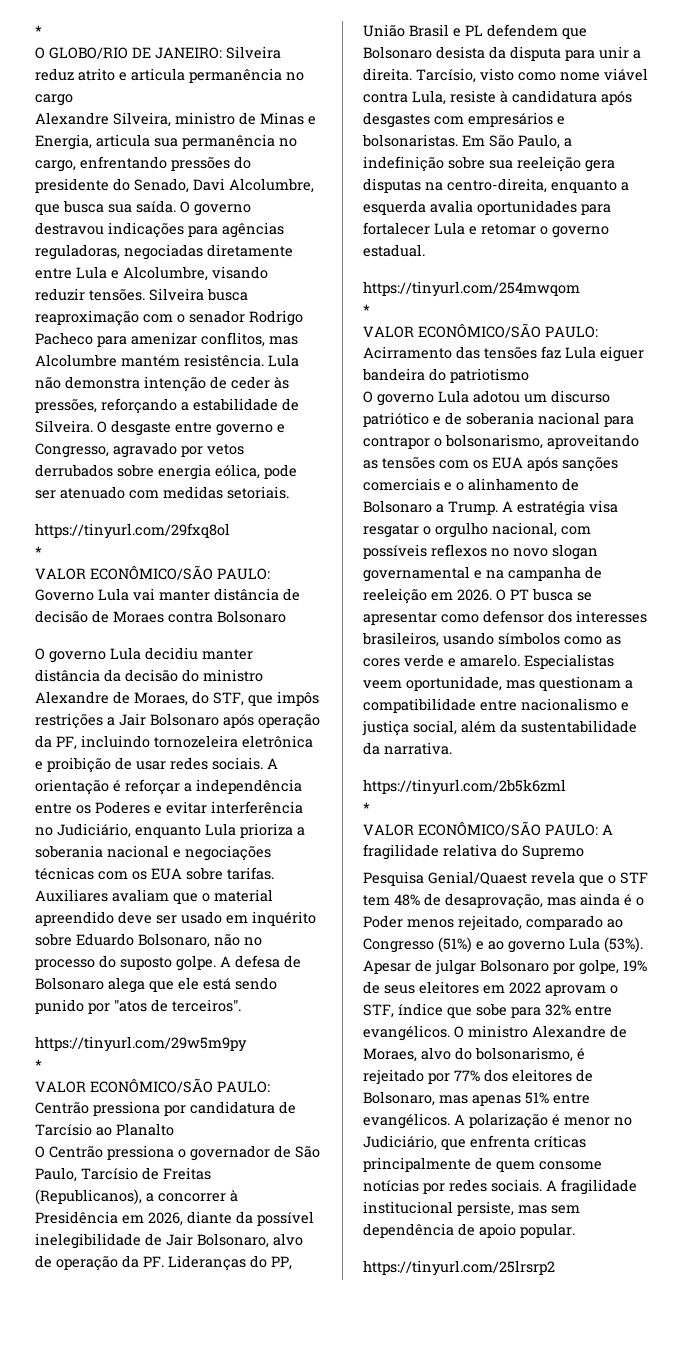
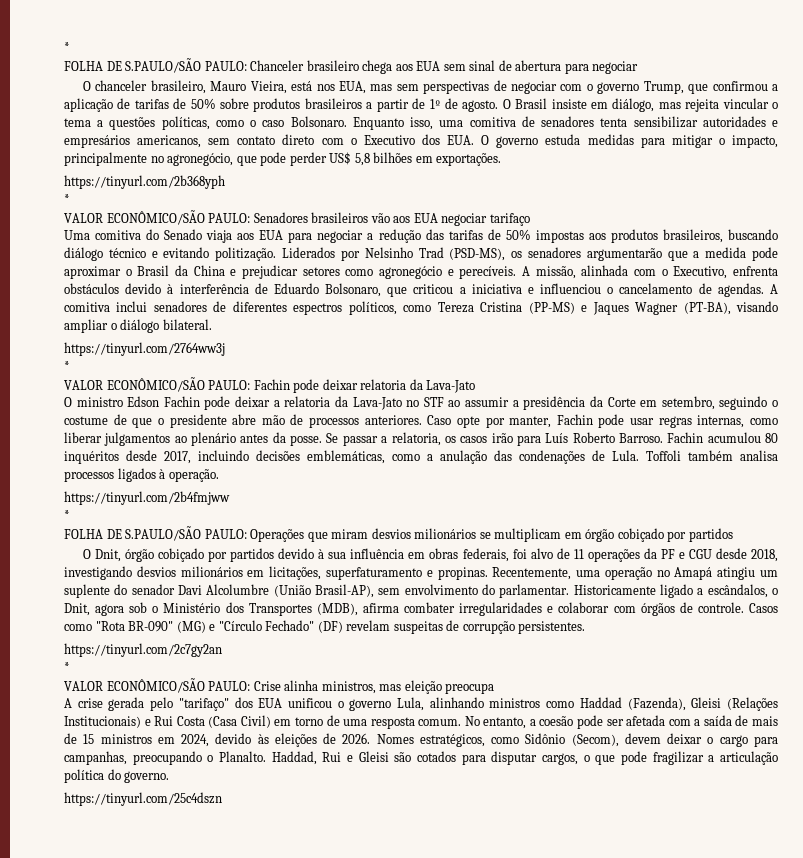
[35,25,42,36] [35,46,281,59] [35,68,304,83] [35,94,73,106] [35,112,316,127] [35,134,297,150] [35,156,251,172] [35,178,314,193] [35,200,251,216] [35,222,284,238] [35,244,293,260] [35,266,268,281] [35,288,248,301] [35,310,303,326] [35,332,298,347] [35,354,299,367] [35,376,289,392] [35,398,299,414] [35,420,285,436] [35,442,244,458] [35,464,297,480] [35,486,289,499] [35,523,230,539] [35,546,42,557] [35,565,270,580] [35,588,300,601] [35,610,286,623] [35,647,253,663] [35,669,263,682] [35,691,319,706] [35,713,320,729] [35,735,313,750] [35,757,278,773] [35,779,302,795] [35,801,303,814] [35,823,305,838] [35,845,271,861] [35,867,274,880] [35,889,273,904] [35,911,316,926] [35,933,262,948] [35,955,301,971] [35,977,277,993] [35,999,241,1014] [35,1036,247,1052] [35,1059,42,1070] [35,1078,270,1093] [35,1101,296,1116] [35,1123,174,1136] [35,1145,320,1161] [35,1167,211,1182] [35,1189,238,1205] [35,1211,314,1226] [35,1233,303,1249] [35,1255,292,1271] [363,24,587,39] [363,46,641,61] [363,68,648,83] [363,90,632,105] [363,112,565,128] [362,134,572,149] [363,156,615,172] [363,178,629,193] [363,200,611,215] [363,222,609,238] [363,244,425,257] [363,281,580,297] [363,304,370,315] [363,323,598,338] [363,346,644,362] [362,368,529,383] [363,390,610,406] [363,412,634,427] [363,434,639,449] [363,457,618,472] [363,478,579,491] [363,500,618,516] [363,522,591,538] [363,544,598,560] [363,566,602,582] [363,588,592,604] [363,610,647,625] [362,632,621,647] [363,654,614,669] [363,676,633,691] [363,698,629,713] [362,720,637,736] [363,742,452,755] [363,779,566,795] [363,802,370,813] [363,821,613,836] [363,844,584,860] [363,871,648,886] [363,893,644,909] [363,915,623,931] [363,937,643,953] [363,959,647,975] [363,981,618,996] [363,1003,612,1018] [363,1025,627,1041] [363,1047,585,1062] [363,1069,593,1085] [363,1091,590,1106] [363,1113,632,1129] [363,1135,586,1150] [363,1157,602,1172] [363,1179,637,1195] [363,1201,580,1216] [363,1223,575,1238] [363,1260,555,1276] * // O GLOBO/RIO DE JANEIRO: Silveira reduz atrito e articula permanência no cargo // Alexandre Silveira, ministro de Minas e Energia, articula sua permanência no cargo, enfrentando pressões do presidente do Senado, Davi Alcolumbre, que busca sua saída. O governo destravou indicações para agências reguladoras, negociadas diretamente entre Lula e Alcolumbre, visando reduzir tensões. Silveira busca reaproximação com o senador Rodrigo Pacheco para amenizar conflitos, mas Alcolumbre mantém resistência. Lula não demonstra intenção de ceder às pressões, reforçando a estabilidade de Silveira. O desgaste entre governo e Congresso, agravado por vetos derrubados sobre energia eólica, pode ser atenuado com medidas setoriais. // https://tinyurl.com/29fxq8ol // * // VALOR ECONÔMICO/SÃO PAULO: Governo Lula vai manter distância de decisão de Moraes contra Bolsonaro // O governo Lula decidiu manter distância da decisão do ministro Alexandre de Moraes, do STF, que impôs restrições a Jair Bolsonaro após operação da PF, incluindo tornozeleira eletrônica e proibição de usar redes sociais. A orientação é reforçar a independência entre os Poderes e evitar interferência no Judiciário, enquanto Lula prioriza a soberania nacional e negociações técnicas com os EUA sobre tarifas. Auxiliares avaliam que o material apreendido deve ser usado em inquérito sobre Eduardo Bolsonaro, não no processo do suposto golpe. A defesa de Bolsonaro alega que ele está sendo punido por "atos de terceiros". // https://tinyurl.com/29w5m9py // * // VALOR ECONÔMICO/SÃO PAULO: Centrão pressiona por candidatura de Tarcísio ao Planalto // O Centrão pressiona o governador de São Paulo, Tarcísio de Freitas (Republicanos), a concorrer à Presidência em 2026, diante da possível inelegibilidade de Jair Bolsonaro, alvo de operação da PF. Lideranças do PP, União Brasil e PL defendem que Bolsonaro desista da disputa para unir a direita. Tarcísio, visto como nome viável contra Lula, resiste à candidatura após desgastes com empresários e bolsonaristas. Em São Paulo, a indefinição sobre sua reeleição gera disputas na centro-direita, enquanto a esquerda avalia oportunidades para fortalecer Lula e retomar o governo estadual. // https://tinyurl.com/254mwqom // * // VALOR ECONÔMICO/SÃO PAULO: Acirramento das tensões faz Lula eiguer bandeira do patriotismo // O governo Lula adotou um discurso patriótico e de soberania nacional para contrapor o bolsonarismo, aproveitando as tensões com os EUA após sanções comerciais e o alinhamento de Bolsonaro a Trump. A estratégia visa resgatar o orgulho nacional, com possíveis reflexos no novo slogan governamental e na campanha de reeleição em 2026. O PT busca se apresentar como defensor dos interesses brasileiros, usando símbolos como as cores verde e amarelo. Especialistas veem oportunidade, mas questionam a compatibilidade entre nacionalismo e justiça social, além da sustentabilidade da narrativa. // https://tinyurl.com/2b5k6zml // * // VALOR ECONÔMICO/SÃO PAULO: A fragilidade relativa do Supremo // Pesquisa Genial/Quaest revela que o STF tem 48% de desaprovação, mas ainda é o Poder menos rejeitado, comparado ao Congresso (51%) e ao governo Lula (53%). Apesar de julgar Bolsonaro por golpe, 19% de seus eleitores em 2022 aprovam o STF, índice que sobe para 32% entre evangélicos. O ministro Alexandre de Moraes, alvo do bolsonarismo, é rejeitado por 77% dos eleitores de Bolsonaro, mas apenas 51% entre evangélicos. A polarização é menor no Judiciário, que enfrenta críticas principalmente de quem consome notícias por redes sociais. A fragilidade institucional persiste, mas sem dependência de apoio popular. // https://tinyurl.com/25lrsrp2 -> [64,42,70,52] [64,58,639,74] [83,80,778,94] [64,98,778,112] [64,116,779,130] [64,134,779,148] [64,152,502,166] [64,175,225,189] [64,194,70,204] [64,210,530,226] [64,229,779,243] [64,247,778,261] [64,265,778,279] [64,283,778,297] [64,301,779,315] [64,319,212,333] [64,342,225,356] [64,361,70,371] [64,377,476,393] [64,396,778,410] [64,414,779,428] [64,432,779,446] [64,450,778,464] [64,468,219,482] [64,491,230,505] [64,510,70,520] [64,526,733,542] [83,548,779,562] [64,566,779,580] [64,584,778,598] [64,602,779,616] [64,620,586,634] [64,643,222,657] [64,662,70,672] [64,678,495,694] [64,697,779,711] [64,715,779,729] [64,733,778,747] [64,751,778,765] [64,769,170,783] [64,792,222,806] * // FOLHA DE S.PAULO/SÃO PAULO: Chanceler brasileiro chega aos EUA sem sinal de abertura para negociar // O chanceler brasileiro, Mauro Vieira, está nos EUA, mas sem perspectivas de negociar com o governo Trump, que confirmou a aplicação de tarifas de 50% sobre produtos brasileiros a partir de 1º de agosto. O Brasil insiste em diálogo, mas rejeita vincular o tema a questões políticas, como o caso Bolsonaro. Enquanto isso, uma comitiva de senadores tenta sensibilizar autoridades e empresários americanos, sem contato direto com o Executivo dos EUA. O governo estuda medidas para mitigar o impacto, principalmente no agronegócio, que pode perder US$ 5,8 bilhões em exportações. // https://tinyurl.com/2b368yph // * // VALOR ECONÔMICO/SÃO PAULO: Senadores brasileiros vão aos EUA negociar tarifaço // Uma comitiva do Senado viaja aos EUA para negociar a redução das tarifas de 50% impostas aos produtos brasileiros, buscando diálogo técnico e evitando politização. Liderados por Nelsinho Trad (PSD-MS), os senadores argumentarão que a medida pode aproximar o Brasil da China e prejudicar setores como agronegócio e perecíveis. A missão, alinhada com o Executivo, enfrenta obstáculos devido à interferência de Eduardo Bolsonaro, que criticou a iniciativa e influenciou o cancelamento de agendas. A comitiva inclui senadores de diferentes espectros políticos, como Tereza Cristina (PP-MS) e Jaques Wagner (PT-BA), visando ampliar o diálogo bilateral. // https://tinyurl.com/2764ww3j // * // VALOR ECONÔMICO/SÃO PAULO: Fachin pode deixar relatoria da Lava-Jato // O ministro Edson Fachin pode deixar a relatoria da Lava-Jato no STF ao assumir a presidência da Corte em setembro, seguindo o costume de que o presidente abre mão de processos anteriores. Caso opte por manter, Fachin pode usar regras internas, como liberar julgamentos ao plenário antes da posse. Se passar a relatoria, os casos irão para Luís Roberto Barroso. Fachin acumulou 80 inquéritos desde 2017, incluindo decisões emblemáticas, como a anulação das condenações de Lula. Toffoli também analisa processos ligados à operação. // https://tinyurl.com/2b4fmjww // * // FOLHA DE S.PAULO/SÃO PAULO: Operações que miram desvios milionários se multiplicam em órgão cobiçado por partidos // O Dnit, órgão cobiçado por partidos devido à sua influência em obras federais, foi alvo de 11 operações da PF e CGU desde 2018, investigando desvios milionários em licitações, superfaturamento e propinas. Recentemente, uma operação no Amapá atingiu um suplente do senador Davi Alcolumbre (União Brasil-AP), sem envolvimento do parlamentar. Historicamente ligado a escândalos, o Dnit, agora sob o Ministério dos Transportes (MDB), afirma combater irregularidades e colaborar com órgãos de controle. Casos como "Rota BR-090" (MG) e "Círculo Fechado" (DF) revelam suspeitas de corrupção persistentes. // https://tinyurl.com/2c7gy2an // * // VALOR ECONÔMICO/SÃO PAULO: Crise alinha ministros, mas eleição preocupa // A crise gerada pelo "tarifaço" dos EUA unificou o governo Lula, alinhando ministros como Haddad (Fazenda), Gleisi (Relações Institucionais) e Rui Costa (Casa Civil) em torno de uma resposta comum. No entanto, a coesão pode ser afetada com a saída de mais de 15 ministros em 2024, devido às eleições de 2026. Nomes estratégicos, como Sidônio (Secom), devem deixar o cargo para campanhas, preocupando o Planalto. Haddad, Rui e Gleisi são cotados para disputar cargos, o que pode fragilizar a articulação política do governo. // https://tinyurl.com/25c4dszn

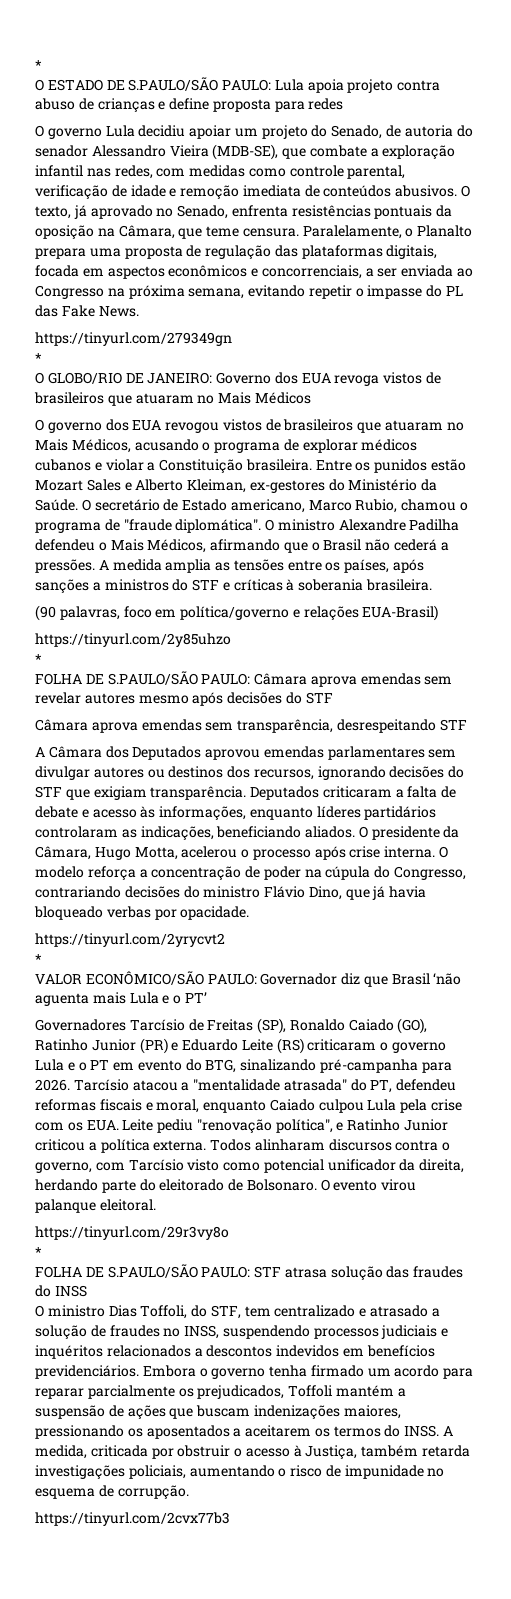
[64,42,70,52] [64,58,639,74] [83,80,778,94] [64,98,778,112] [64,116,779,130] [64,134,779,148] [64,152,502,166] [64,175,225,189] [64,194,70,204] [64,210,530,226] [64,229,779,243] [64,247,778,261] [64,265,778,279] [64,283,778,297] [64,301,779,315] [64,319,212,333] [64,342,225,356] [64,361,70,371] [64,377,476,393] [64,396,778,410] [64,414,779,428] [64,432,779,446] [64,450,778,464] [64,468,219,482] [64,491,230,505] [64,510,70,520] [64,526,733,542] [83,548,779,562] [64,566,779,580] [64,584,778,598] [64,602,779,616] [64,620,586,634] [64,643,222,657] [64,662,70,672] [64,678,495,694] [64,697,779,711] [64,715,779,729] [64,733,778,747] [64,751,778,765] [64,769,170,783] [64,792,222,806] * // FOLHA DE S.PAULO/SÃO PAULO: Chanceler brasileiro chega aos EUA sem sinal de abertura para negociar // O chanceler brasileiro, Mauro Vieira, está nos EUA, mas sem perspectivas de negociar com o governo Trump, que confirmou a aplicação de tarifas de 50% sobre produtos brasileiros a partir de 1º de agosto. O Brasil insiste em diálogo, mas rejeita vincular o tema a questões políticas, como o caso Bolsonaro. Enquanto isso, uma comitiva de senadores tenta sensibilizar autoridades e empresários americanos, sem contato direto com o Executivo dos EUA. O governo estuda medidas para mitigar o impacto, principalmente no agronegócio, que pode perder US$ 5,8 bilhões em exportações. // https://tinyurl.com/2b368yph // * // VALOR ECONÔMICO/SÃO PAULO: Senadores brasileiros vão aos EUA negociar tarifaço // Uma comitiva do Senado viaja aos EUA para negociar a redução das tarifas de 50% impostas aos produtos brasileiros, buscando diálogo técnico e evitando politização. Liderados por Nelsinho Trad (PSD-MS), os senadores argumentarão que a medida pode aproximar o Brasil da China e prejudicar setores como agronegócio e perecíveis. A missão, alinhada com o Executivo, enfrenta obstáculos devido à interferência de Eduardo Bolsonaro, que criticou a iniciativa e influenciou o cancelamento de agendas. A comitiva inclui senadores de diferentes espectros políticos, como Tereza Cristina (PP-MS) e Jaques Wagner (PT-BA), visando ampliar o diálogo bilateral. // https://tinyurl.com/2764ww3j // * // VALOR ECONÔMICO/SÃO PAULO: Fachin pode deixar relatoria da Lava-Jato // O ministro Edson Fachin pode deixar a relatoria da Lava-Jato no STF ao assumir a presidência da Corte em setembro, seguindo o costume de que o presidente abre mão de processos anteriores. Caso opte por manter, Fachin pode usar regras internas, como liberar julgamentos ao plenário antes da posse. Se passar a relatoria, os casos irão para Luís Roberto Barroso. Fachin acumulou 80 inquéritos desde 2017, incluindo decisões emblemáticas, como a anulação das condenações de Lula. Toffoli também analisa processos ligados à operação. // https://tinyurl.com/2b4fmjww // * // FOLHA DE S.PAULO/SÃO PAULO: Operações que miram desvios milionários se multiplicam em órgão cobiçado por partidos // O Dnit, órgão cobiçado por partidos devido à sua influência em obras federais, foi alvo de 11 operações da PF e CGU desde 2018, investigando desvios milionários em licitações, superfaturamento e propinas. Recentemente, uma operação no Amapá atingiu um suplente do senador Davi Alcolumbre (União Brasil-AP), sem envolvimento do parlamentar. Historicamente ligado a escândalos, o Dnit, agora sob o Ministério dos Transportes (MDB), afirma combater irregularidades e colaborar com órgãos de controle. Casos como "Rota BR-090" (MG) e "Círculo Fechado" (DF) revelam suspeitas de corrupção persistentes. // https://tinyurl.com/2c7gy2an // * // VALOR ECONÔMICO/SÃO PAULO: Crise alinha ministros, mas eleição preocupa // A crise gerada pelo "tarifaço" dos EUA unificou o governo Lula, alinhando ministros como Haddad (Fazenda), Gleisi (Relações Institucionais) e Rui Costa (Casa Civil) em torno de uma resposta comum. No entanto, a coesão pode ser afetada com a saída de mais de 15 ministros em 2024, devido às eleições de 2026. Nomes estratégicos, como Sidônio (Secom), devem deixar o cargo para campanhas, preocupando o Planalto. Haddad, Rui e Gleisi são cotados para disputar cargos, o que pode fragilizar a articulação política do governo. // https://tinyurl.com/25c4dszn -> [35,60,42,70] [35,77,441,93] [35,98,344,113] [35,125,473,139] [35,144,456,160] [35,165,406,179] [35,185,471,200] [35,205,453,219] [35,225,473,240] [35,245,438,260] [35,265,474,279] [35,285,464,299] [35,305,139,317] [35,332,232,346] [35,353,42,363] [35,372,442,386] [34,392,311,406] [35,419,464,433] [35,439,418,453] [35,459,467,474] [35,479,438,493] [35,499,469,513] [35,519,460,533] [35,539,449,553] [35,559,425,573] [35,579,433,594] [35,605,439,621] [35,633,231,647] [35,654,42,664] [35,671,453,687] [35,692,333,706] [35,719,467,733] [35,746,457,760] [35,766,465,780] [35,786,457,800] [35,806,437,821] [35,826,460,841] [35,846,449,860] [35,866,467,881] [35,886,427,900] [34,906,250,920] [35,933,225,947] [35,954,42,964] [35,971,462,987] [35,992,207,1006] [35,1018,428,1034] [35,1038,447,1054] [35,1059,452,1073] [35,1079,457,1093] [35,1099,463,1113] [35,1119,449,1134] [35,1139,451,1153] [35,1159,465,1173] [35,1179,417,1193] [35,1199,156,1213] [35,1226,229,1240] [35,1247,42,1257] [35,1264,464,1281] [35,1285,87,1297] [35,1305,440,1319] [35,1325,449,1340] [35,1345,435,1359] [35,1365,474,1379] [35,1385,406,1399] [35,1405,401,1420] [35,1425,454,1439] [35,1445,471,1460] [35,1465,445,1480] [35,1485,189,1500] [35,1512,230,1526] * // O ESTADO DE S.PAULO/SÃO PAULO: Lula apoia projeto contra abuso de crianças e define proposta para redes // O governo Lula decidiu apoiar um projeto do Senado, de autoria do senador Alessandro Vieira (MDB-SE), que combate a exploração infantil nas redes, com medidas como controle parental, verificação de idade e remoção imediata de conteúdos abusivos. O texto, já aprovado no Senado, enfrenta resistências pontuais da oposição na Câmara, que teme censura. Paralelamente, o Planalto prepara uma proposta de regulação das plataformas digitais, focada em aspectos econômicos e concorrenciais, a ser enviada ao Congresso na próxima semana, evitando repetir o impasse do PL das Fake News. // https://tinyurl.com/279349gn // * // O GLOBO/RIO DE JANEIRO: Governo dos EUA revoga vistos de brasileiros que atuaram no Mais Médicos // O governo dos EUA revogou vistos de brasileiros que atuaram no Mais Médicos, acusando o programa de explorar médicos cubanos e violar a Constituição brasileira. Entre os punidos estão Mozart Sales e Alberto Kleiman, ex-gestores do Ministério da Saúde. O secretário de Estado americano, Marco Rubio, chamou o programa de "fraude diplomática". O ministro Alexandre Padilha defendeu o Mais Médicos, afirmando que o Brasil não cederá a pressões. A medida amplia as tensões entre os países, após sanções a ministros do STF e críticas à soberania brasileira. // (90 palavras, foco em política/governo e relações EUA-Brasil) // https://tinyurl.com/2y85uhzo // * // FOLHA DE S.PAULO/SÃO PAULO: Câmara aprova emendas sem revelar autores mesmo após decisões do STF // Câmara aprova emendas sem transparência, desrespeitando STF // A Câmara dos Deputados aprovou emendas parlamentares sem divulgar autores ou destinos dos recursos, ignorando decisões do STF que exigiam transparência. Deputados criticaram a falta de debate e acesso às informações, enquanto líderes partidários controlaram as indicações, beneficiando aliados. O presidente da Câmara, Hugo Motta, acelerou o processo após crise interna. O modelo reforça a concentração de poder na cúpula do Congresso, contrariando decisões do ministro Flávio Dino, que já havia bloqueado verbas por opacidade. // https://tinyurl.com/2yrycvt2 // * // VALOR ECONÔMICO/SÃO PAULO: Governador diz que Brasil ‘não aguenta mais Lula e o PT’ // Governadores Tarcísio de Freitas (SP), Ronaldo Caiado (GO), Ratinho Junior (PR) e Eduardo Leite (RS) criticaram o governo Lula e o PT em evento do BTG, sinalizando pré-campanha para 2026. Tarcísio atacou a "mentalidade atrasada" do PT, defendeu reformas fiscais e moral, enquanto Caiado culpou Lula pela crise com os EUA. Leite pediu "renovação política", e Ratinho Junior criticou a política externa. Todos alinharam discursos contra o governo, com Tarcísio visto como potencial unificador da direita, herdando parte do eleitorado de Bolsonaro. O evento virou palanque eleitoral. // https://tinyurl.com/29r3vy8o // * // FOLHA DE S.PAULO/SÃO PAULO: STF atrasa solução das fraudes do INSS // O ministro Dias Toffoli, do STF, tem centralizado e atrasado a solução de fraudes no INSS, suspendendo processos judiciais e inquéritos relacionados a descontos indevidos em benefícios previdenciários. Embora o governo tenha firmado um acordo para reparar parcialmente os prejudicados, Toffoli mantém a suspensão de ações que buscam indenizações maiores, pressionando os aposentados a aceitarem os termos do INSS. A medida, criticada por obstruir o acesso à Justiça, também retarda investigações policiais, aumentando o risco de impunidade no esquema de corrupção. // https://tinyurl.com/2cvx77b3

